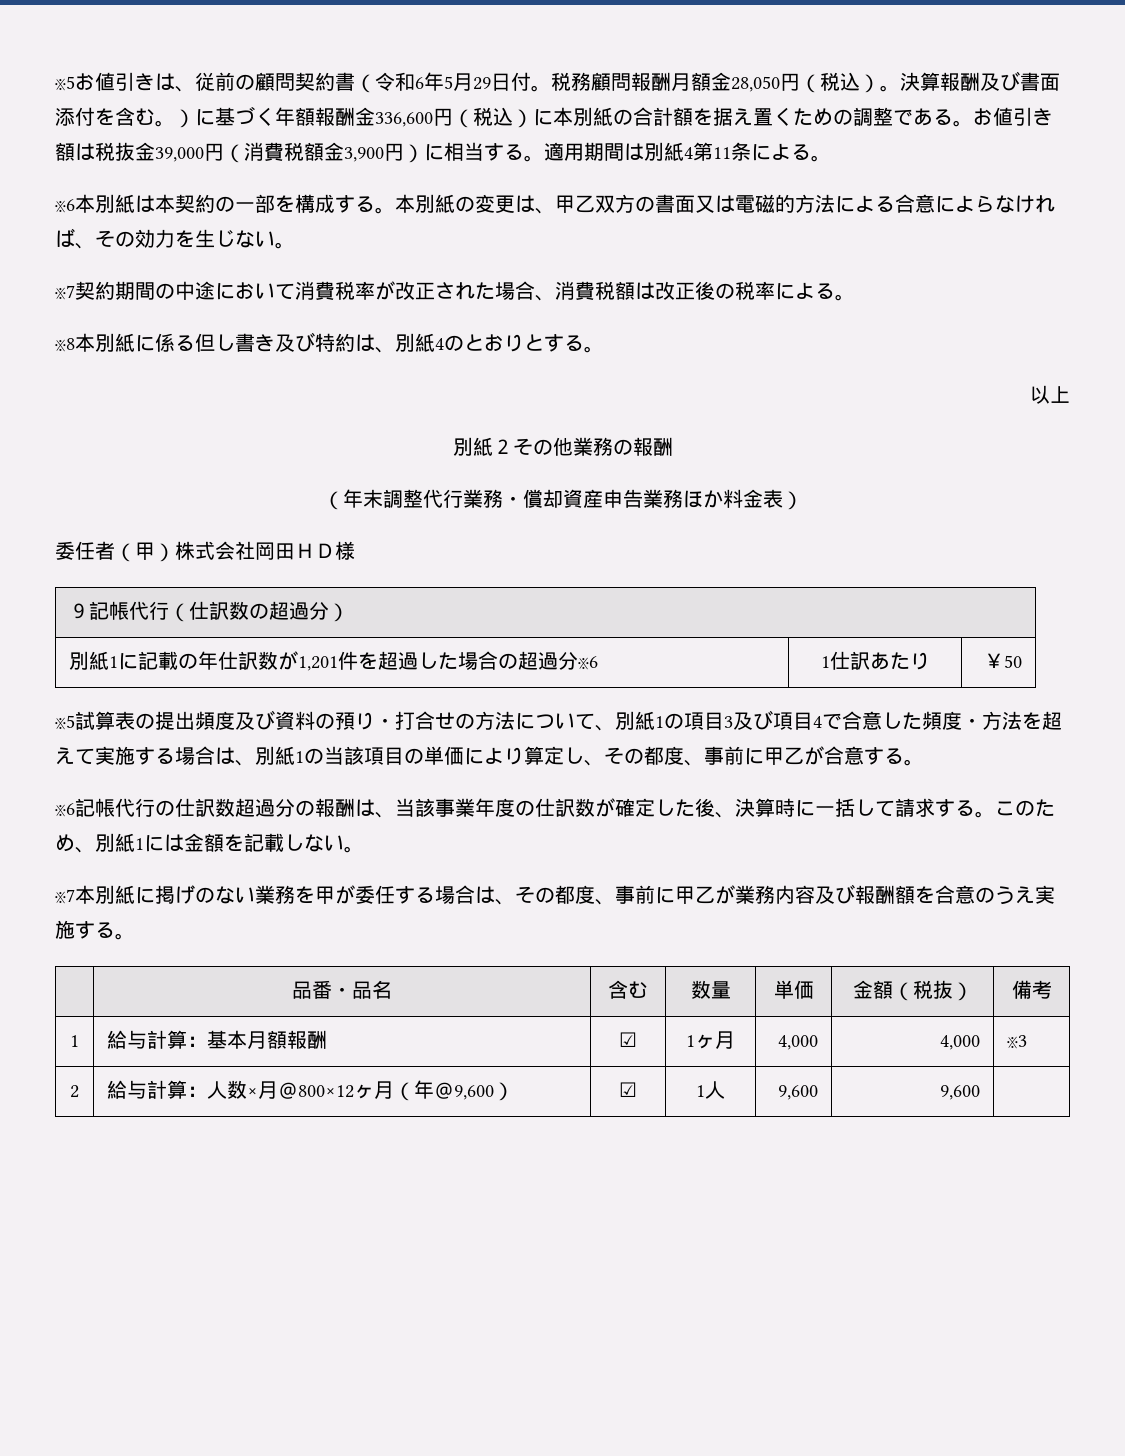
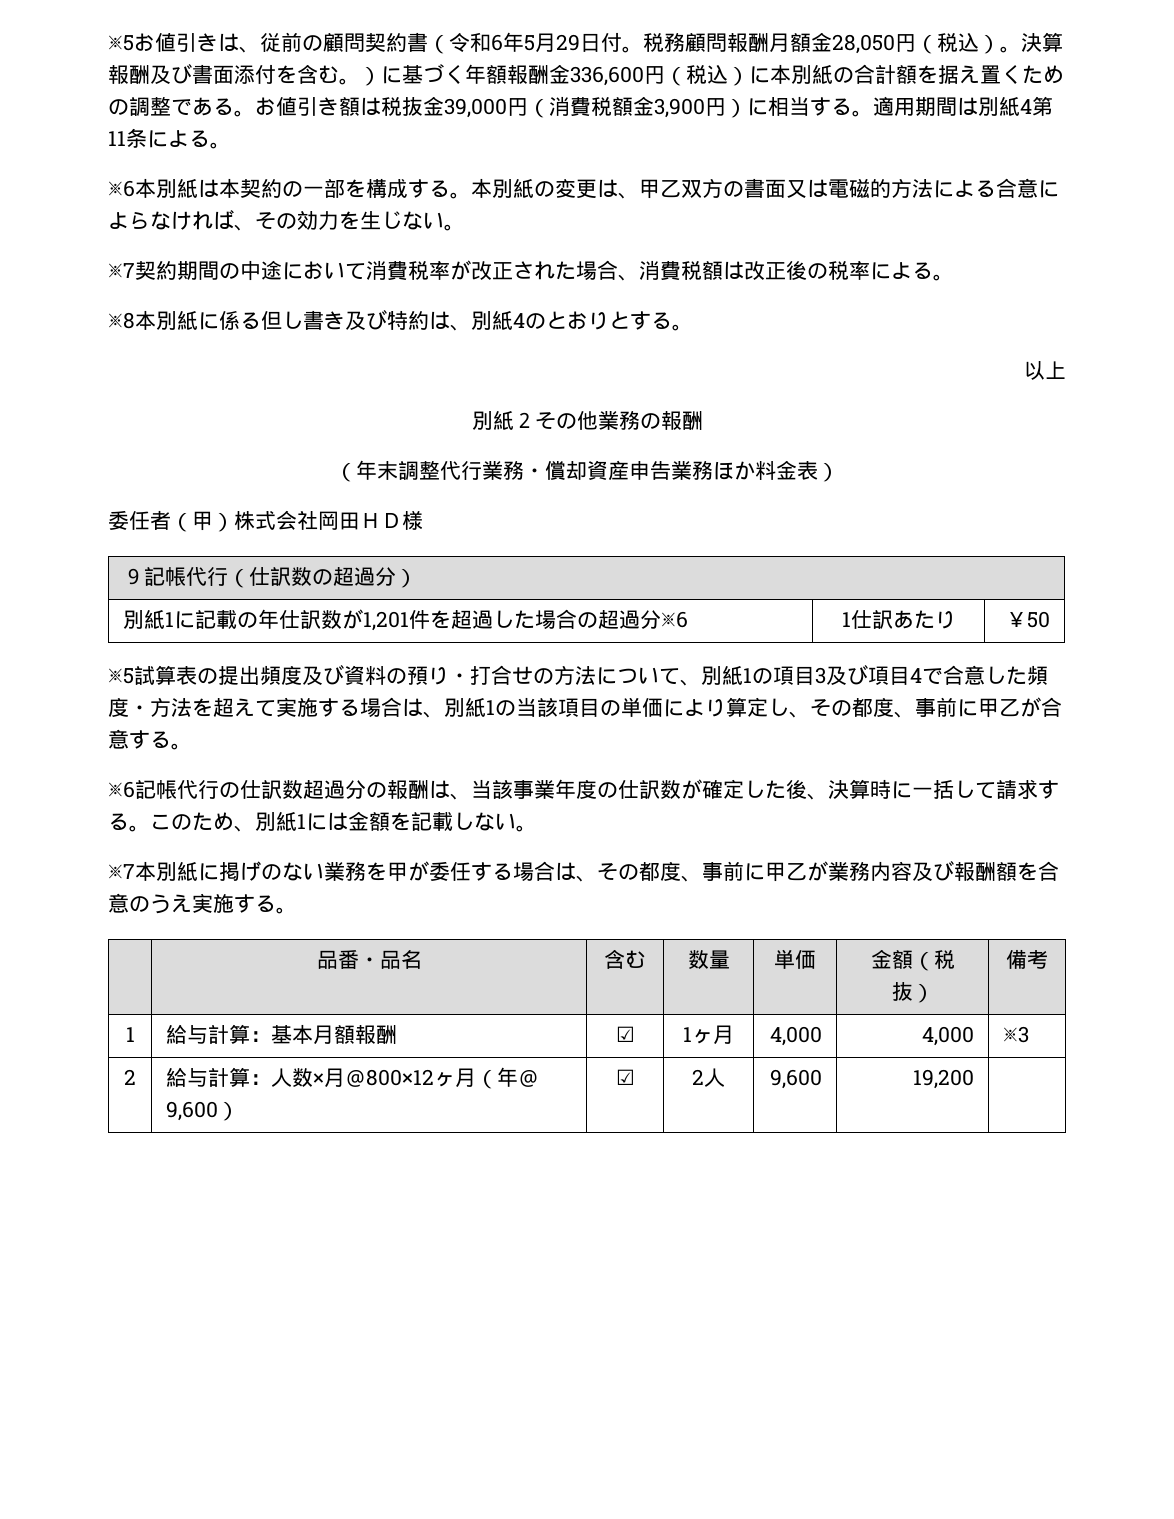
[696,1085,705,1097] 1 -> [692,1069,704,1085] 2
[939,1085,980,1100] 9,600 -> [912,1069,974,1089] 19,200

